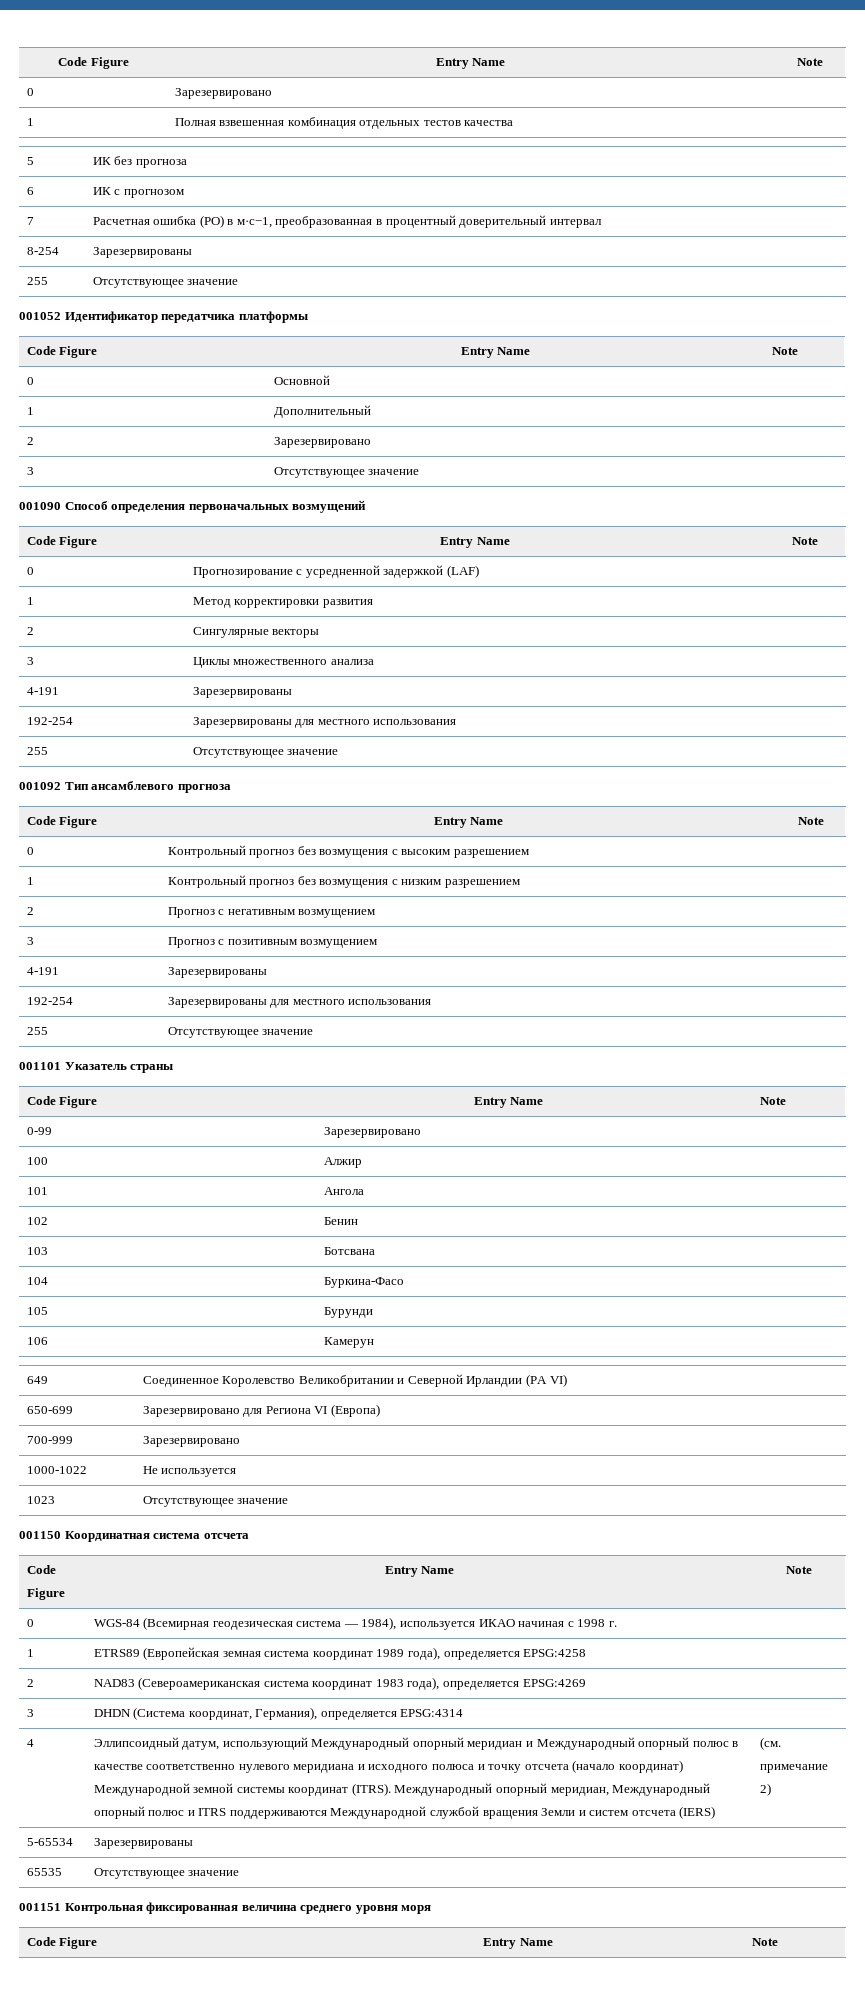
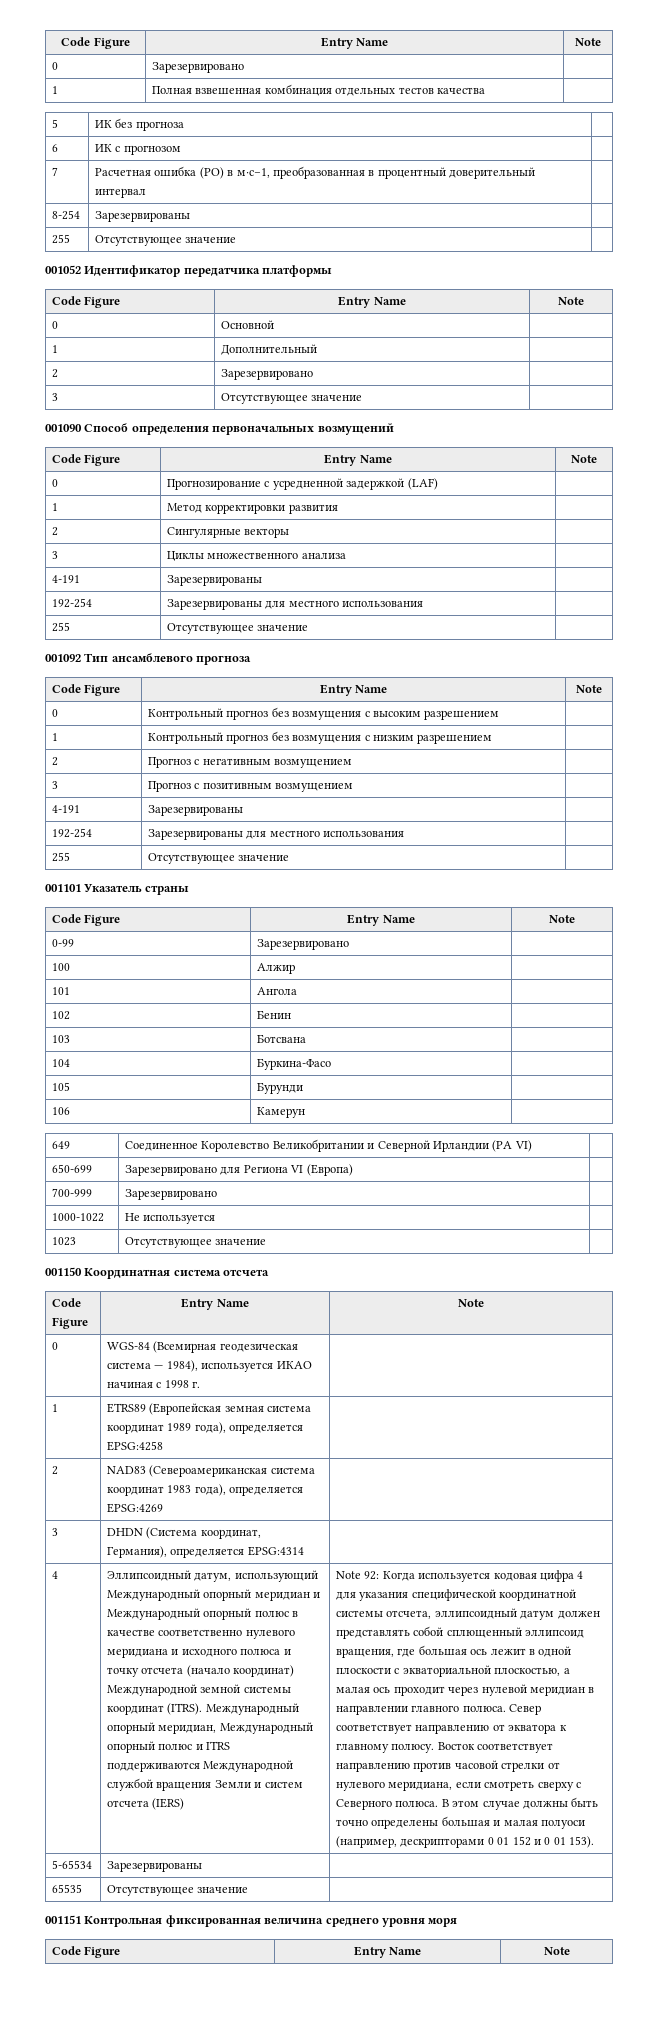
[759,1737,781,1750] [759,1764,828,1773] [759,1783,771,1796] (см. примечание 2) -> [336,1570,584,1582] [336,1589,577,1601] [336,1608,600,1620] [336,1626,585,1639] [336,1645,572,1658] [336,1665,570,1677] [336,1684,595,1696] [336,1704,542,1715] [336,1724,567,1734] [336,1742,554,1753] [336,1760,560,1772] [336,1781,581,1791] [336,1797,599,1810] [336,1816,585,1829] [336,1836,595,1848] Note 92: Когда используется кодовая цифра 4 для указания специфической координатной системы отсчета, эллипсоидный датум должен представлять собой сплющенный эллипсоид вращения, где большая ось лежит в одной плоскости с экваториальной плоскостью, а малая ось проходит через нулевой меридиан в направлении главного полюса. Север соответствует направлению от экватора к главному полюсу. Восток соответствует направлению против часовой стрелки от нулевого меридиана, если смотреть сверху с Северного полюса. В этом случае должны быть точно определены большая и малая полуоси (например, дескрипторами 0 01 152 и 0 01 153).

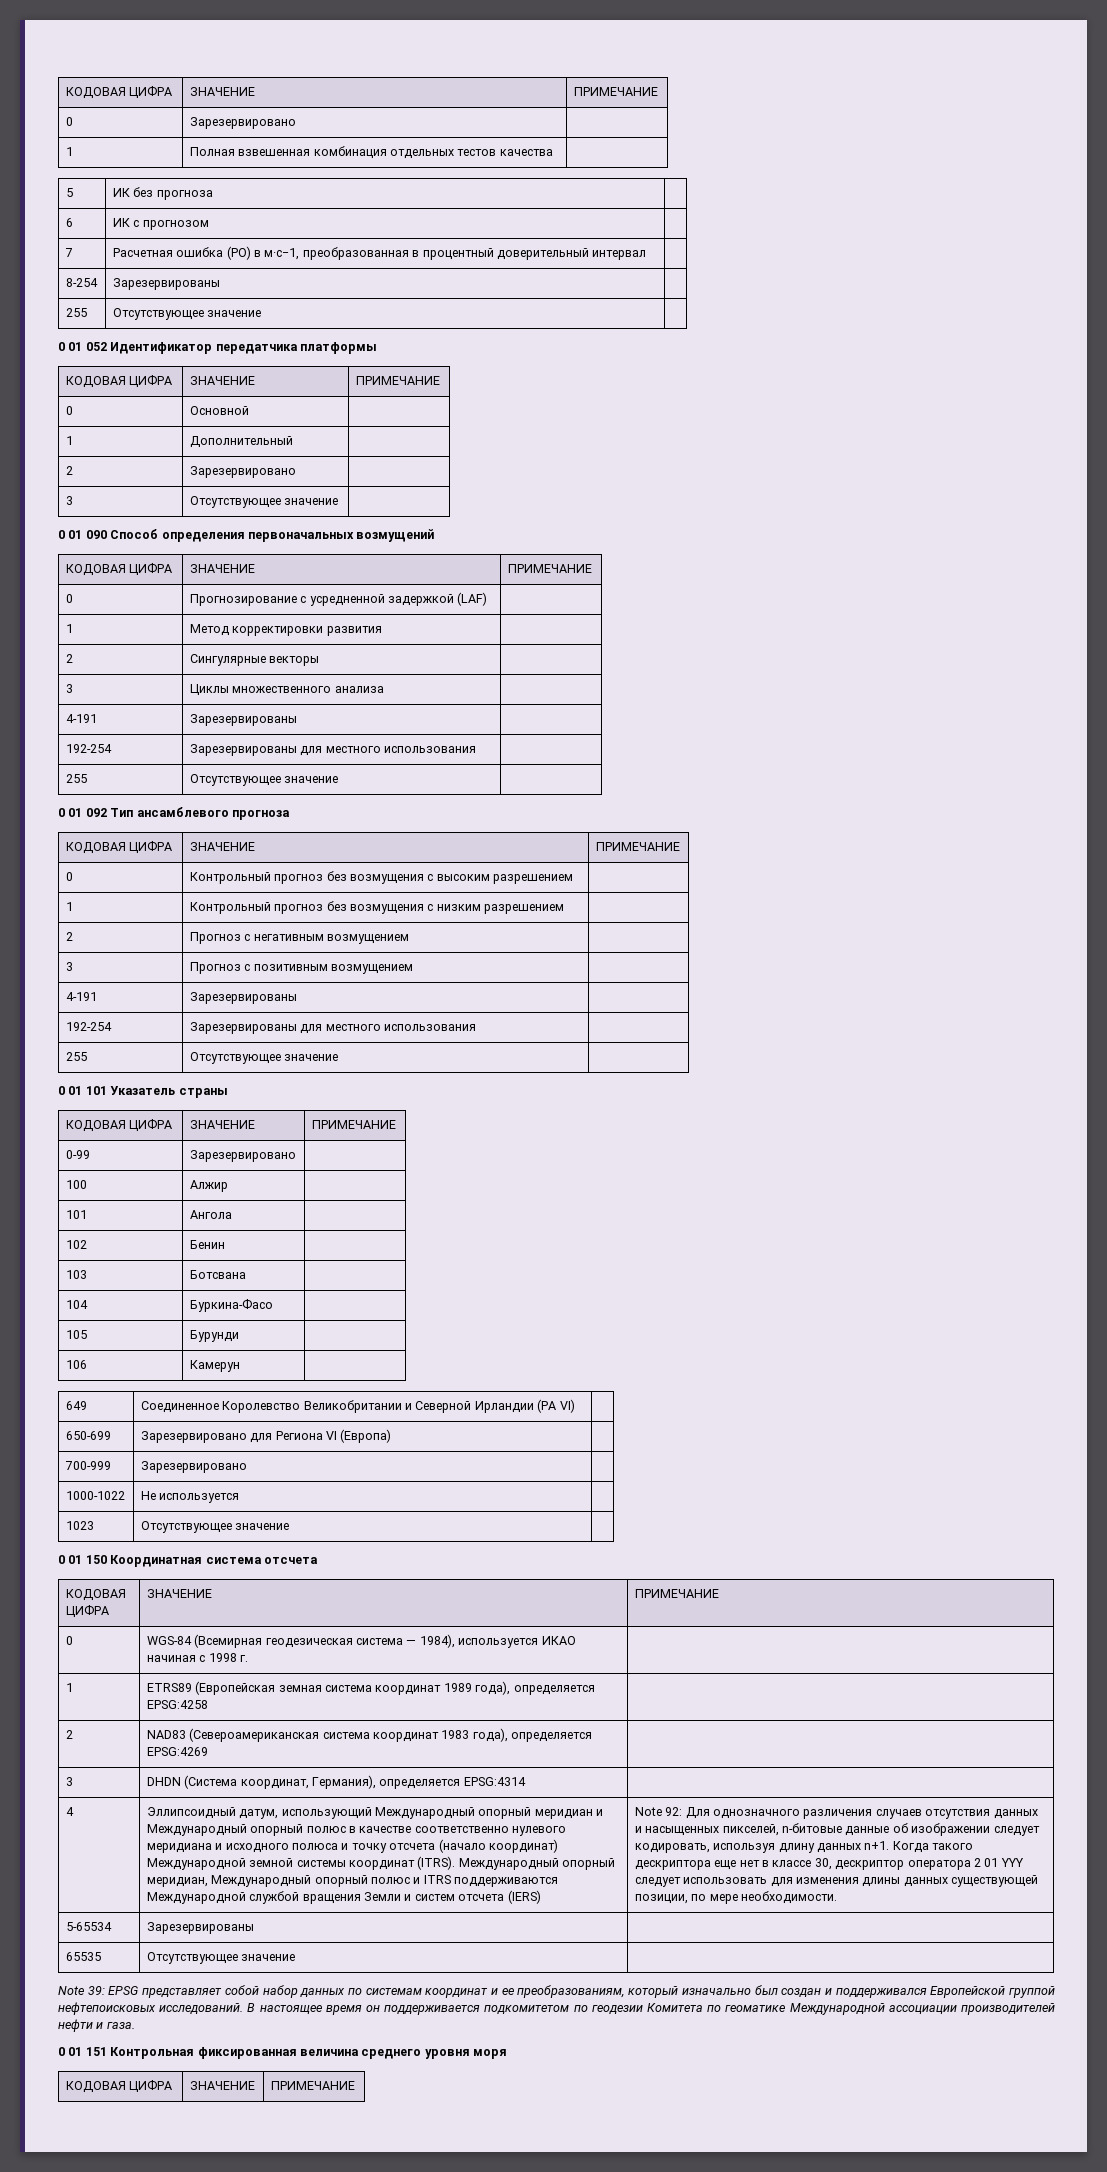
[61,37,130,49] [320,37,389,49] [575,38,601,46] Code Figure | Entry Name | Note -> [65,86,173,99] [189,87,255,96] [573,87,658,96] КОДОВАЯ ЦИФРА | ЗНАЧЕНИЕ | ПРИМЕЧАНИЕ
[45,265,81,274] 001052 -> [58,342,107,351] 0 01 052
[52,296,121,308] [338,296,406,308] [558,297,584,305] Code Figure | Entry Name | Note -> [65,375,173,388] [189,376,255,385] [355,376,440,385] КОДОВАЯ ЦИФРА | ЗНАЧЕНИЕ | ПРИМЕЧАНИЕ
[45,424,82,432] 001090 -> [58,530,107,539] 0 01 090
[52,454,121,466] [324,454,392,466] [571,455,597,463] Code Figure | Entry Name | Note -> [65,563,173,576] [189,564,255,573] [507,564,592,573] КОДОВАЯ ЦИФРА | ЗНАЧЕНИЕ | ПРИМЕЧАНИЕ
[45,654,81,662] 001092 -> [58,808,107,817] 0 01 092
[52,684,121,696] [319,684,388,696] [576,685,602,693] Code Figure | Entry Name | Note -> [65,841,173,854] [189,842,255,851] [595,842,680,851] КОДОВАЯ ЦИФРА | ЗНАЧЕНИЕ | ПРИМЕЧАНИЕ
[45,884,81,892] 001101 -> [58,1086,107,1095] 0 01 101
[52,914,121,926] [347,914,415,926] [549,915,575,923] Code Figure | Entry Name | Note -> [65,1119,173,1132] [189,1120,255,1129] [311,1120,396,1129] КОДОВАЯ ЦИФРА | ЗНАЧЕНИЕ | ПРИМЕЧАНИЕ
[45,1267,82,1276] 001150 -> [58,1555,107,1564] 0 01 150
[52,1298,82,1307] [52,1317,89,1329] [181,1298,249,1310] [458,1299,485,1307] Code Figure | Entry Name | Note -> [65,1589,126,1601] [65,1605,109,1617] [146,1589,212,1598] [634,1589,719,1598] КОДОВАЯ ЦИФРА | ЗНАЧЕНИЕ | ПРИМЕЧАНИЕ
[382,1570,584,1582] [336,1589,577,1601] [336,1608,600,1620] [336,1626,585,1639] [336,1645,572,1658] [336,1665,570,1677] [336,1684,595,1696] [336,1704,542,1715] [336,1724,567,1734] [336,1742,554,1753] [336,1760,560,1772] [336,1781,581,1791] [336,1797,599,1810] [336,1816,585,1829] [336,1836,595,1848] Когда используется кодовая цифра 4 для указания специфической координатной системы отсчета, эллипсоидный датум должен представлять собой сплющенный эллипсоид вращения, где большая ось лежит в одной плоскости с экваториальной плоскостью, а малая ось проходит через нулевой меридиан в направлении главного полюса. Север соответствует направлению от экватора к главному полюсу. Восток соответствует направлению против часовой стрелки от нулевого меридиана, если смотреть сверху с Северного полюса. В этом случае должны быть точно определены большая и малая полуоси (например, дескрипторами 0 01 152 и 0 01 153). -> [685,1807,1038,1819] [634,1823,1040,1836] [634,1841,974,1853] [634,1858,1024,1870] [634,1875,1039,1887] [634,1891,838,1904] Для однозначного различения случаев отсутствия данных и насыщенных пикселей, n-битовые данные об изображении следует кодировать, используя длину данных n+1. Когда такого дескриптора еще нет в классе 30, дескриптор оператора 2 01 YYY следует использовать для изменения длины данных существующей позиции, по мере необходимости.
[45,1915,81,1924] 001151 -> [58,1985,1056,1998] [58,2002,1056,2015] [58,2019,135,2032] [58,2047,107,2056] Note 39: EPSG представляет собой набор данных по системам координат и ее преобразованиям, который изначально был создан и поддерживался Европейской группой нефтепоисковых исследований. В настоящее время он поддерживается подкомитетом по геодезии Комитета по геоматике Международной ассоциации производителей нефти и газа. // 0 01 151
[52,1946,121,1958] [353,1946,422,1958] [543,1947,570,1955] Code Figure | Entry Name | Note -> [65,2080,173,2093] [189,2081,255,2090] [270,2081,355,2090] КОДОВАЯ ЦИФРА | ЗНАЧЕНИЕ | ПРИМЕЧАНИЕ

